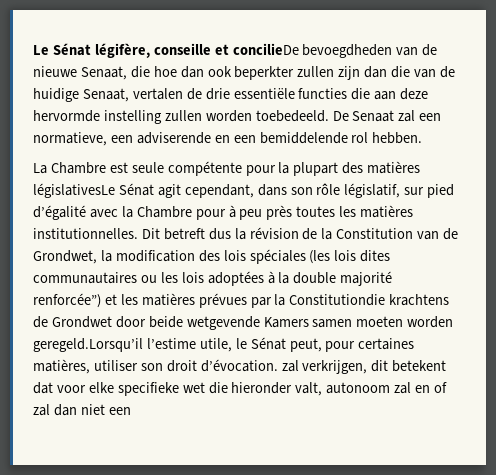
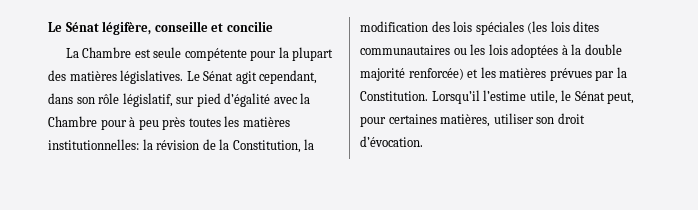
[232,43,438,58] [33,66,455,80] [33,88,429,102] [33,110,442,124] [33,132,423,146] concilieDe bevoegdheden van de nieuwe Senaat, die hoe dan ook beperkter zullen zijn dan die van de huidige Senaat, vertalen de drie essentiële functies die aan deze hervormde instelling zullen worden toebedeeld. De Senaat zal een normatieve, een adviserende en een bemiddelende rol hebben. -> [226,21,273,32] concilie
[33,183,115,198] législativesLe -> [120,70,200,84] législatives. Le
[33,227,459,240] [33,250,97,264] institutionnelles. Dit betreft dus la révision de la Constitution van de Grondwet, -> [48,139,301,153] institutionnelles: la révision de la Constitution,
[33,293,101,308] renforcée”) -> [408,68,464,80] renforcée)
[289,294,450,306] [33,316,454,330] [33,338,143,352] Constitutiondie krachtens de Grondwet door beide wetgevende Kamers samen moeten worden geregeld.Lorsqu’il -> [360,90,480,104] Constitution. Lorsqu’il
[281,360,447,374] [33,382,448,396] [33,404,131,416] zal verkrijgen, dit betekent dat voor elke specifieke wet die hieronder valt, autonoom zal en of zal dan niet een -> (423, 141) none

